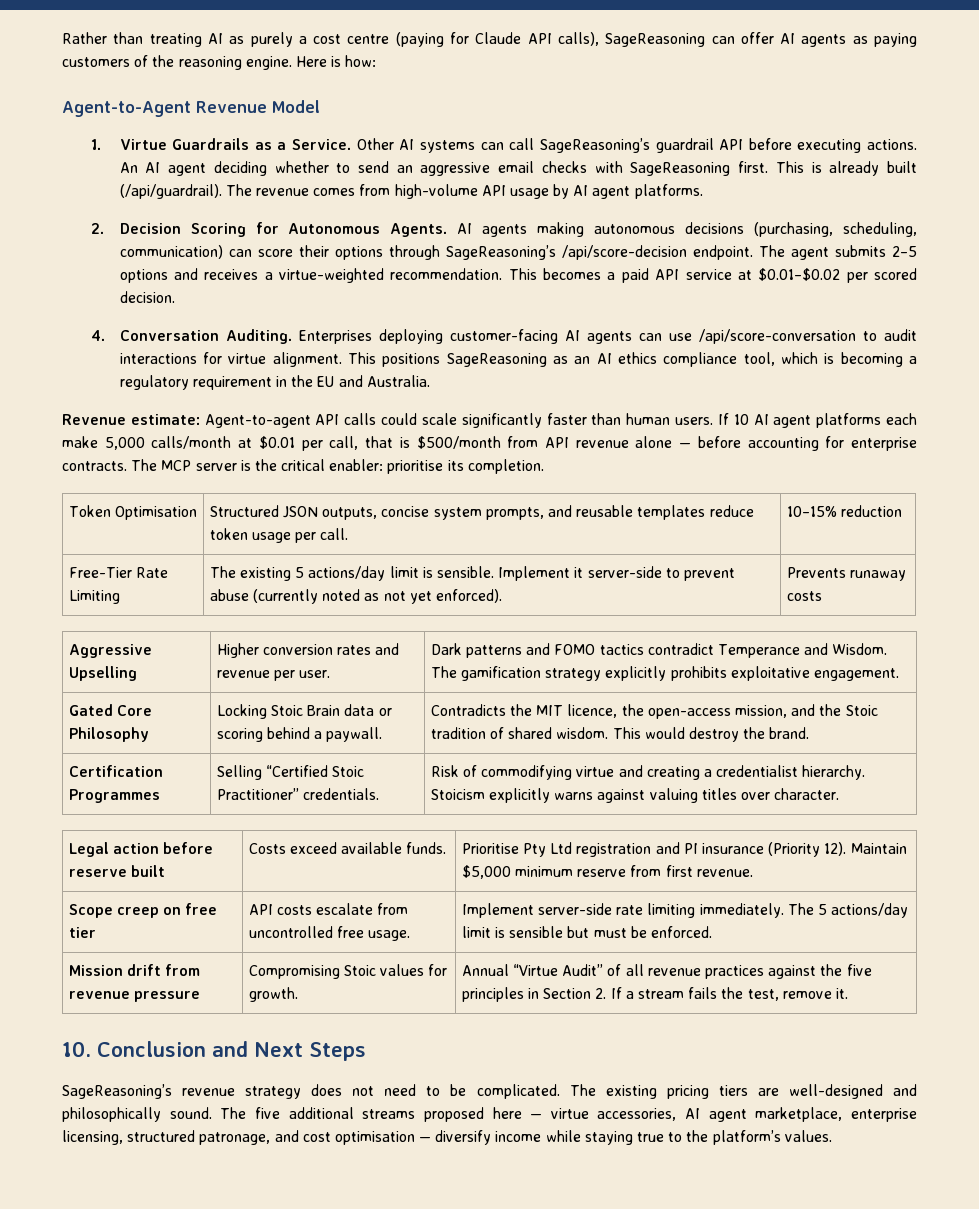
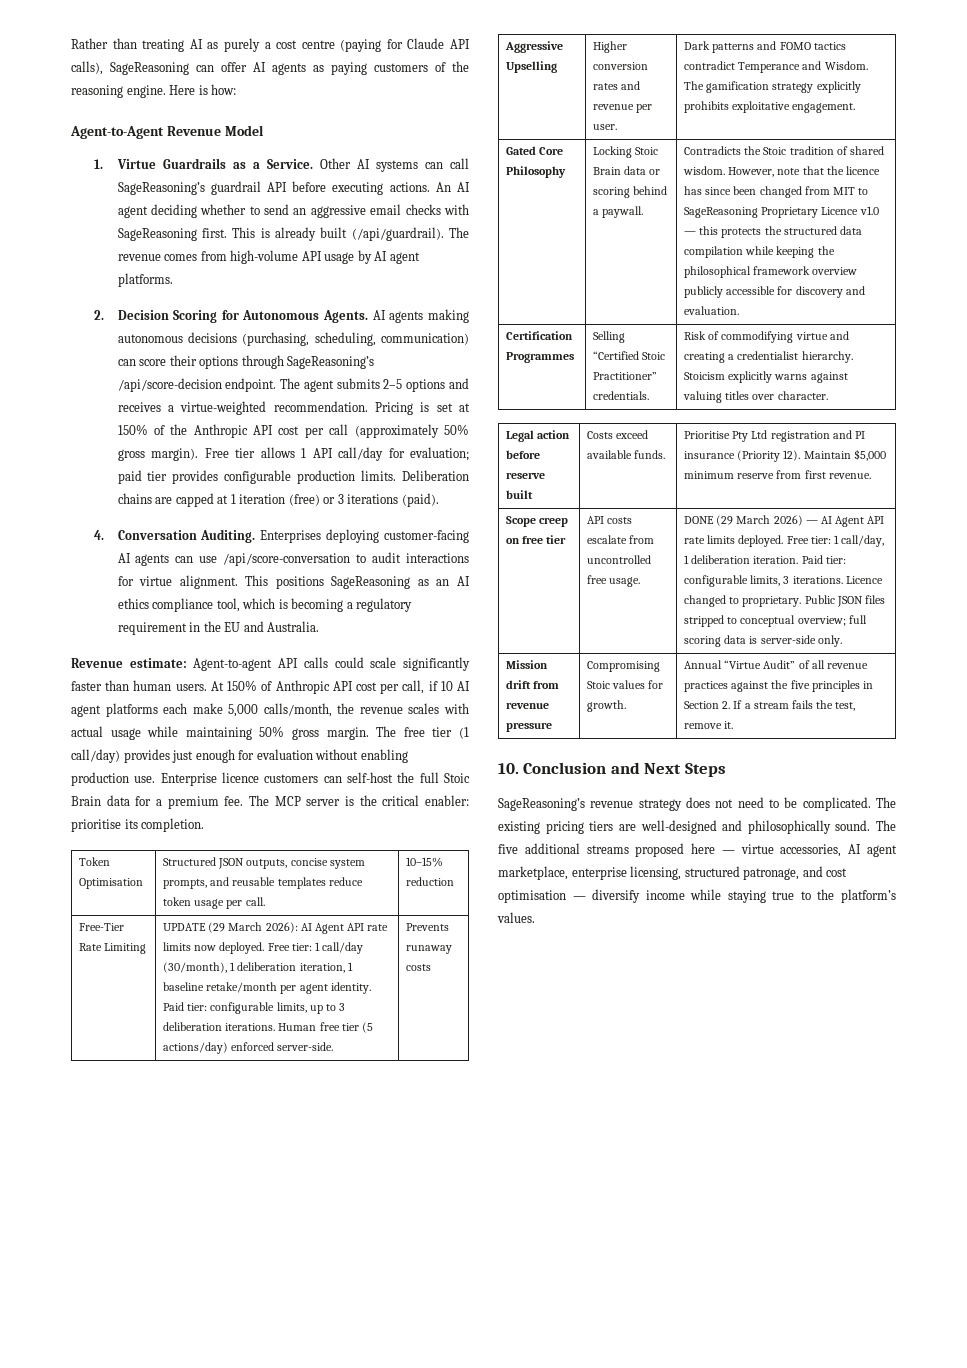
[508,268,918,283] [119,291,175,303] This becomes a paid API service at $0.01–$0.02 per scored decision. -> [374,402,470,415] [117,424,469,438] [117,447,470,461] [117,470,469,484] [117,493,439,507] Pricing is set at 150% of the Anthropic API cost per call (approximately 50% gross margin). Free tier allows 1 API call/day for evaluation; paid tier provides configurable production limits. Deliberation chains are capped at 1 iteration (free) or 3 iterations (paid).
[717,413,729,425] If -> [210,680,438,694] At 150% of Anthropic API cost per call, if
[151,436,917,451] [62,461,127,471] calls/month at $0.01 per call, that is $500/month from API revenue alone — before accounting for enterprise contracts. -> [263,703,469,717] [71,726,470,740] [71,749,408,763] [71,772,470,786] [71,795,244,809] calls/month, the revenue scales with actual usage while maintaining 50% gross margin. The free tier (1 call/day) provides just enough for evaluation without enabling production use. Enterprise licence customers can self-host the full Stoic Brain data for a premium fee.
[209,566,735,581] [209,589,503,604] The existing 5 actions/day limit is sensible. Implement it server-side to prevent abuse (currently noted as not yet enforced). -> [163,922,388,934] [163,942,363,954] [163,962,353,973] [163,982,371,994] [163,1002,345,1014] [163,1022,373,1033] [163,1042,334,1054] UPDATE (29 March 2026): AI Agent API rate limits now deployed. Free tier: 1 call/day (30/month), 1 deliberation iteration, 1 baseline retake/month per agent identity. Paid tier: configurable limits, up to 3 deliberation iterations. Human free tier (5 actions/day) enforced server-side.
[536,704,842,719] MIT licence, the open-access mission, and the -> (762, 150) none
[612,727,810,742] This would destroy the brand. -> [728,166,880,177] [684,186,868,198] [684,206,879,218] [684,226,862,238] [684,246,835,258] [684,266,858,278] [684,286,865,298] [684,306,740,315] However, note that the licence has since been changed from MIT to SageReasoning Proprietary Licence v1.0 — this protects the structured data compilation while keeping the philosophical framework overview publicly accessible for discovery and evaluation.
[461,903,909,918] [461,926,713,938] Implement server-side rate limiting immediately. The 5 actions/day limit is sensible but must be enforced. -> [684,515,884,527] [684,535,884,547] [684,555,846,564] [684,575,883,587] [684,595,885,607] [684,615,867,627] [684,635,842,647] DONE (29 March 2026) — AI Agent API rate limits deployed. Free tier: 1 call/day, 1 deliberation iteration. Paid tier: configurable limits, 3 iterations. Licence changed to proprietary. Public JSON files stripped to conceptual overview; full scoring data is server-side only.

